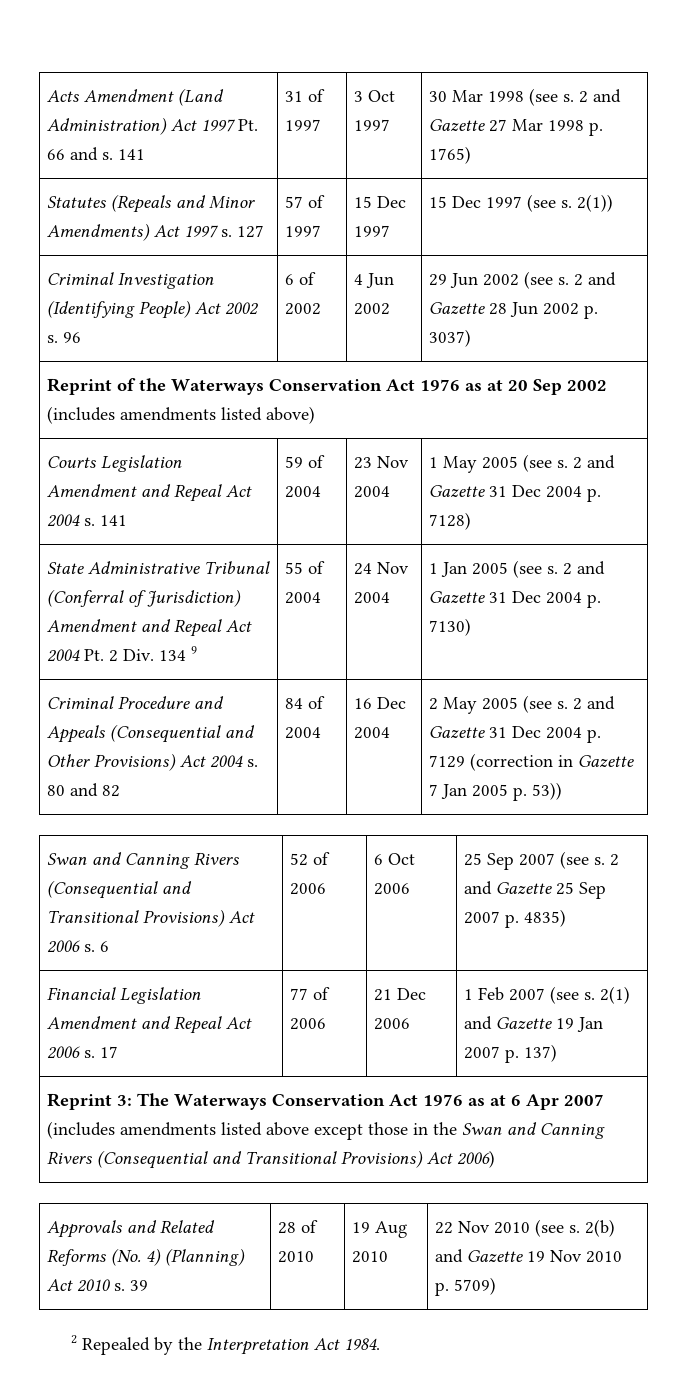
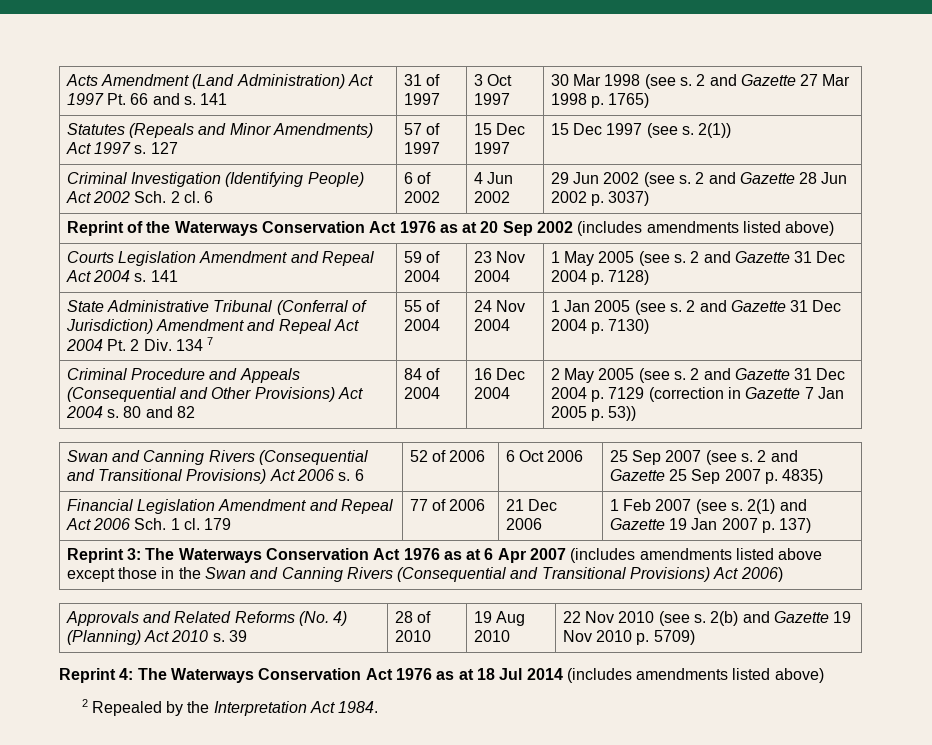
[47,332,82,343] s. 96 -> [134,191,214,203] Sch. 2 cl. 6
[191,646,198,654] 9 -> [207,337,214,345] 7
[84,1046,119,1058] s. 17 -> [134,518,232,530] Sch. 1 cl. 179
(497, 1286) none -> [59,668,824,683] // Reprint 4: The Waterways Conservation Act 1976 as at 18 Jul 2014 (includes amendments listed above)

